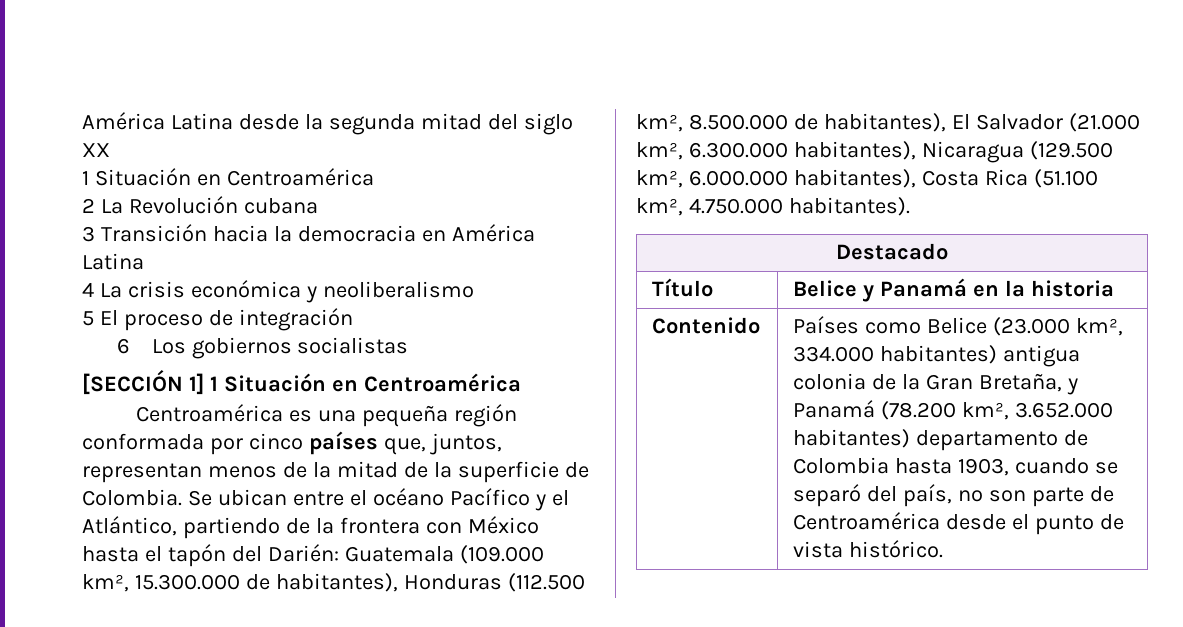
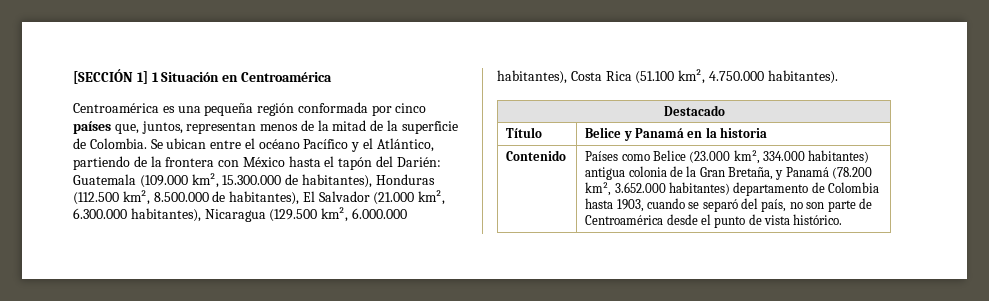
[82,112,573,135] [82,143,110,157] [82,168,374,186] [82,196,318,214] [82,224,535,242] [82,253,144,270] [82,280,474,303] [82,308,353,331] [116,337,409,359] América Latina desde la segunda mitad del siglo XX // 1 Situación en Centroamérica // 2 La Revolución cubana // 3 Transición hacia la democracia en América Latina // 4 La crisis económica y neoliberalismo // 5 El proceso de integración // 6 Los gobiernos socialistas // -> (73, 76) none

